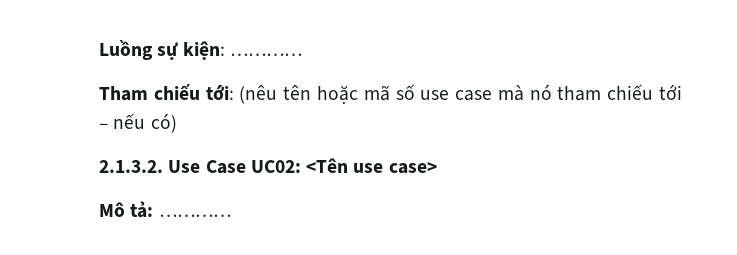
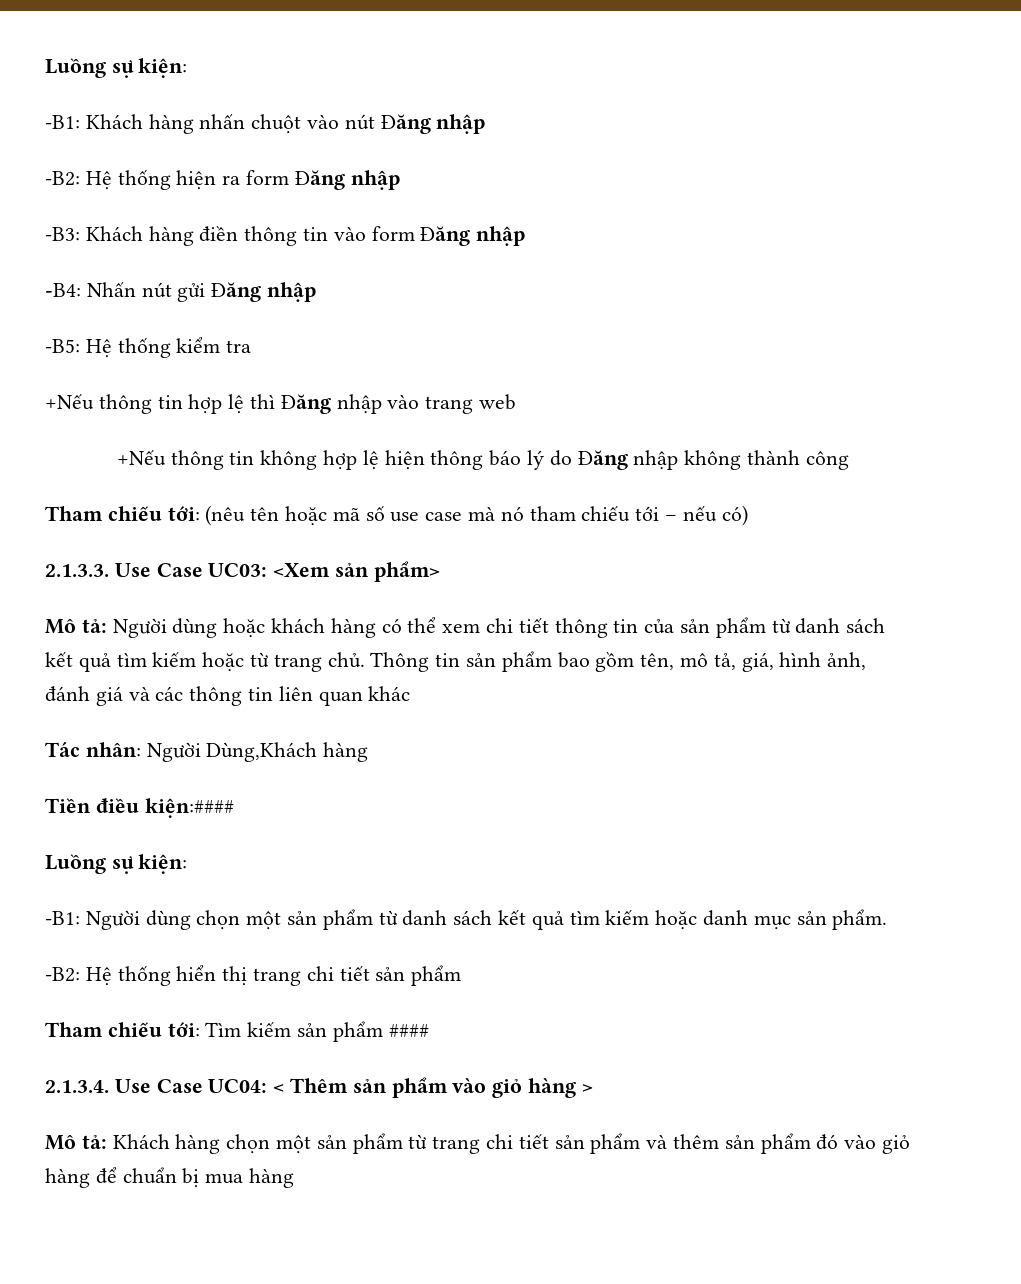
[99,40,302,61] Luồng sự kiện: ………… -> [45,58,187,78] [45,114,486,134] [45,170,400,190] [45,226,526,246] [45,282,317,302] [45,337,252,358] [45,394,517,414] [116,450,849,470] Luồng sự kiện: // -B1: Khách hàng nhấn chuột vào nút Đăng nhập // -B2: Hệ thống hiện ra form Đăng nhập // -B3: Khách hàng điền thông tin vào form Đăng nhập // -B4: Nhấn nút gửi Đăng nhập // -B5: Hệ thống kiểm tra // +Nếu thông tin hợp lệ thì Đăng nhập vào trang web // +Nếu thông tin không hợp lệ hiện thông báo lý do Đăng nhập không thành công
[99,158,437,174] [99,201,231,218] 2.1.3.2. Use Case UC02: <Tên use case> // Mô tả: ………… -> [45,561,440,582] [45,617,886,638] [45,651,867,672] [45,686,411,706] [45,742,369,762] [45,798,234,818] [45,854,187,874] [45,909,888,930] [45,965,462,986] [45,1021,429,1042] [45,1077,593,1098] [45,1133,911,1154] [45,1167,295,1188] 2.1.3.3. Use Case UC03: <Xem sản phẩm> // Mô tả: Người dùng hoặc khách hàng có thể xem chi tiết thông tin của sản phẩm từ danh sách kết quả tìm kiếm hoặc từ trang chủ. Thông tin sản phẩm bao gồm tên, mô tả, giá, hình ảnh, đánh giá và các thông tin liên quan khác // Tác nhân: Người Dùng,Khách hàng // Tiền điều kiện:#### // Luồng sự kiện: // -B1: Người dùng chọn một sản phẩm từ danh sách kết quả tìm kiếm hoặc danh mục sản phẩm. // -B2: Hệ thống hiển thị trang chi tiết sản phẩm // Tham chiếu tới: Tìm kiếm sản phẩm #### // 2.1.3.4. Use Case UC04: < Thêm sản phẩm vào giỏ hàng > // Mô tả: Khách hàng chọn một sản phẩm từ trang chi tiết sản phẩm và thêm sản phẩm đó vào giỏ hàng để chuẩn bị mua hàng

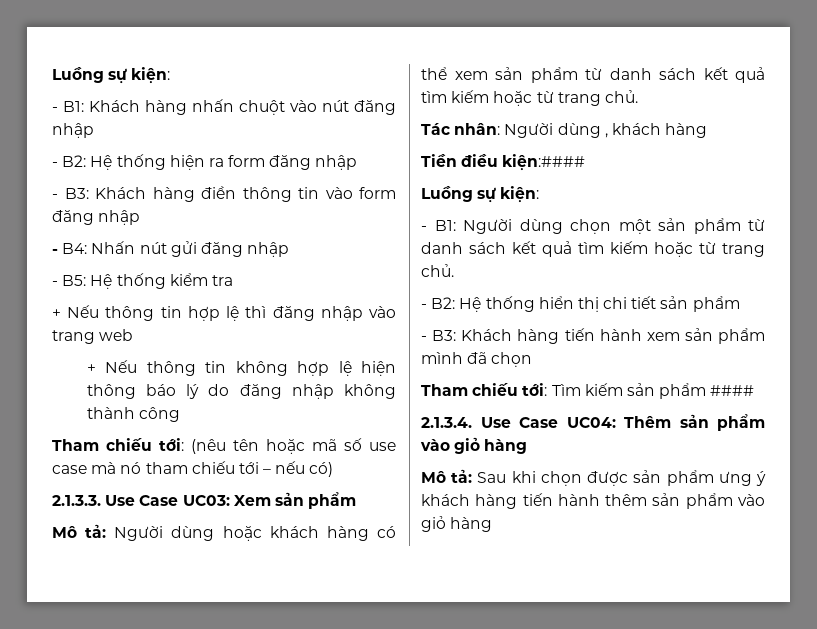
[45,58,187,78] [45,115,80,129] Luồng sự kiện: // -B1: -> [52,67,171,84] [52,101,84,112] Luồng sự kiện: // - B1:
[380,114,486,134] [45,171,80,186] Đăng nhập // -B2: -> [354,100,396,115] [52,123,94,138] [52,155,87,167] đăng nhập // - B2:
[294,170,400,190] [45,227,80,241] Đăng nhập // -B3: -> [269,155,358,170] [52,188,89,199] đăng nhập // - B3:
[420,226,526,246] [45,283,81,297] Đăng nhập // -B4: -> [52,210,141,225] [52,243,88,254] đăng nhập // - B4:
[211,282,317,302] [45,339,80,353] Đăng nhập // -B5: -> [200,242,290,257] [52,275,87,286] đăng nhập // - B5:
[45,394,94,410] +Nếu -> [52,305,100,318] + Nếu
[280,394,331,414] Đăng -> [272,306,315,321] đăng
[116,450,166,466] +Nếu -> [86,360,138,373] + Nếu
[577,450,628,470] Đăng -> [239,384,282,399] đăng
[273,561,440,582] <Xem sản phẩm> -> [233,492,357,509] Xem sản phẩm
[486,618,675,638] chi tiết thông tin của -> (488, 75) none
[370,651,867,672] [45,686,411,706] Thông tin sản phẩm bao gồm tên, mô tả, giá, hình ảnh, đánh giá và các thông tin liên quan khác -> (638, 96) none
[206,742,318,762] Dùng,Khách -> [557,123,661,138] dùng , khách
[45,911,80,925] -B1: -> [421,220,456,231] - B1:
[703,909,888,930] [45,967,80,982] danh mục sản phẩm. // -B2: -> [699,242,765,257] [421,264,454,277] [421,297,456,309] từ trang chủ. // - B2:
[253,965,462,986] trang chi tiết sản phẩm -> [603,296,740,312] [421,328,765,344] [421,352,533,367] chi tiết sản phẩm // - B3: Khách hàng tiến hành xem sản phẩm mình đã chọn
[273,1084,285,1093] < -> (616, 422) none
[581,1084,593,1093] [45,1133,668,1154] > // Mô tả: Khách hàng chọn một sản phẩm từ trang chi tiết sản phẩm và -> [421,469,766,486] [421,493,600,509] // Mô tả: Sau khi chọn được sản phẩm ưng ý khách hàng tiến hành
[816,1134,911,1154] [45,1167,295,1188] đó vào giỏ hàng để chuẩn bị mua hàng -> [738,494,765,506] [421,516,493,532] vào giỏ hàng

